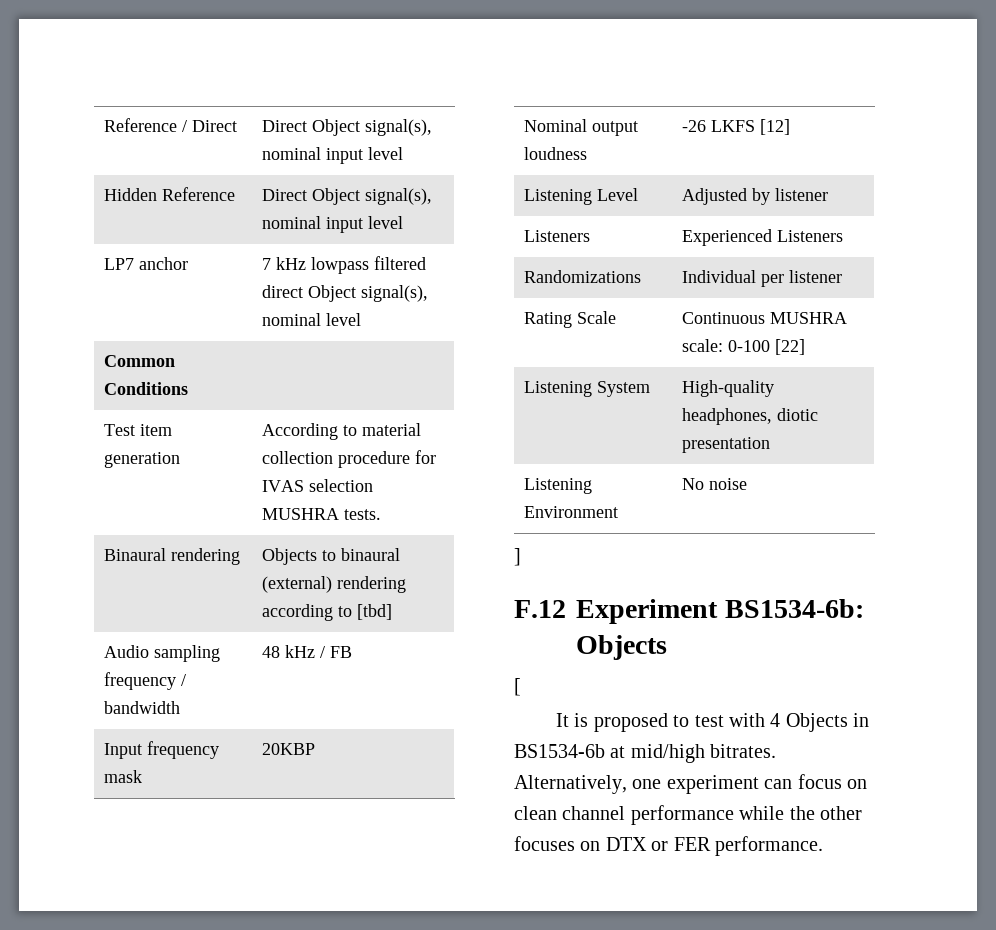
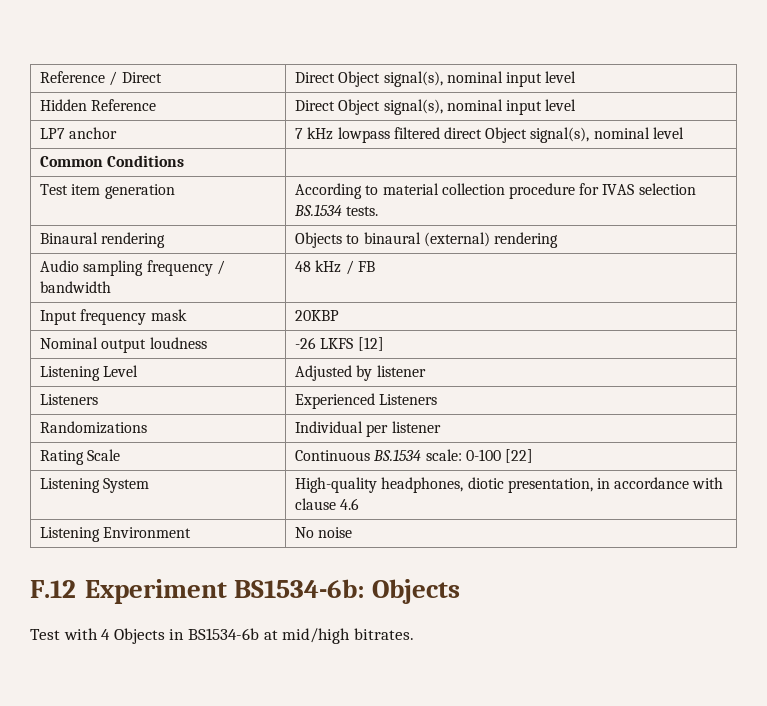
[262,508,340,520] MUSHRA -> [294,204,343,216] BS.1534
[262,604,393,621] according to [tbd] -> (558, 240) none
[770,312,848,324] MUSHRA -> [373,449,422,461] BS.1534
[682,437,771,453] presentation -> [507,477,724,493] [295,498,360,510] presentation, in accordance with clause 4.6
[514,548,521,566] // ] -> (353, 532) none
[514,678,521,696] [556,713,724,732] [ // It is proposed to test -> [30,629,60,640] Test
[514,774,867,794] [514,805,862,825] [514,836,823,856] Alternatively, one experiment can focus on clean channel performance while the other focuses on DTX or FER performance. -> (414, 634) none

